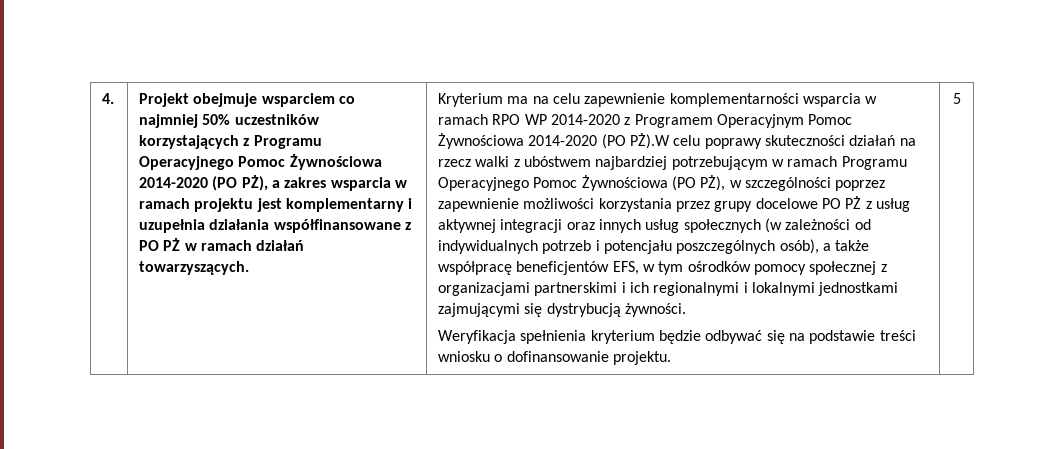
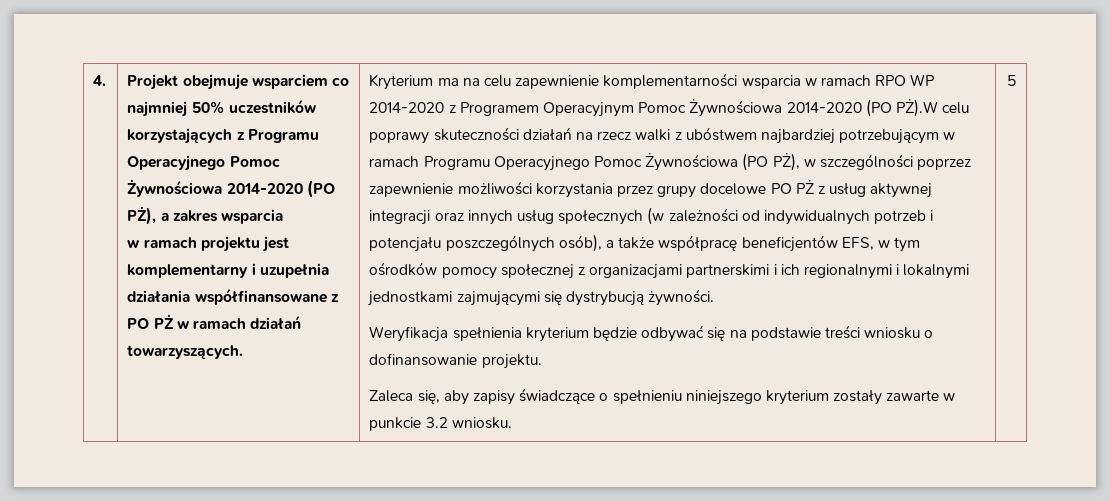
(391, 184) none -> (283, 216) //
(672, 358) none -> [369,388,956,405] [369,417,512,431] // Zaleca się, aby zapisy świadczące o spełnieniu niniejszego kryterium zostały zawarte w punkcie 3.2 wniosku.

